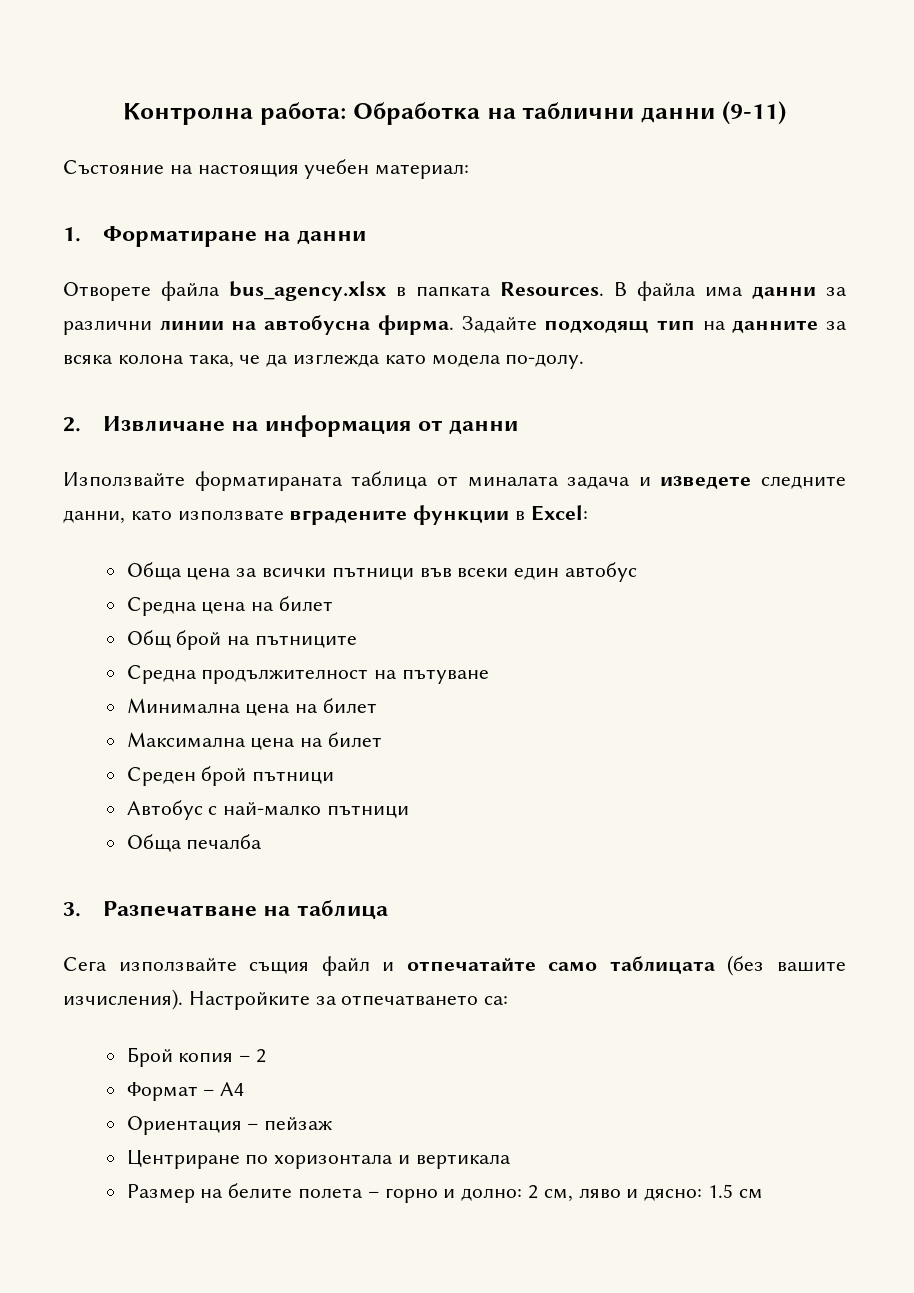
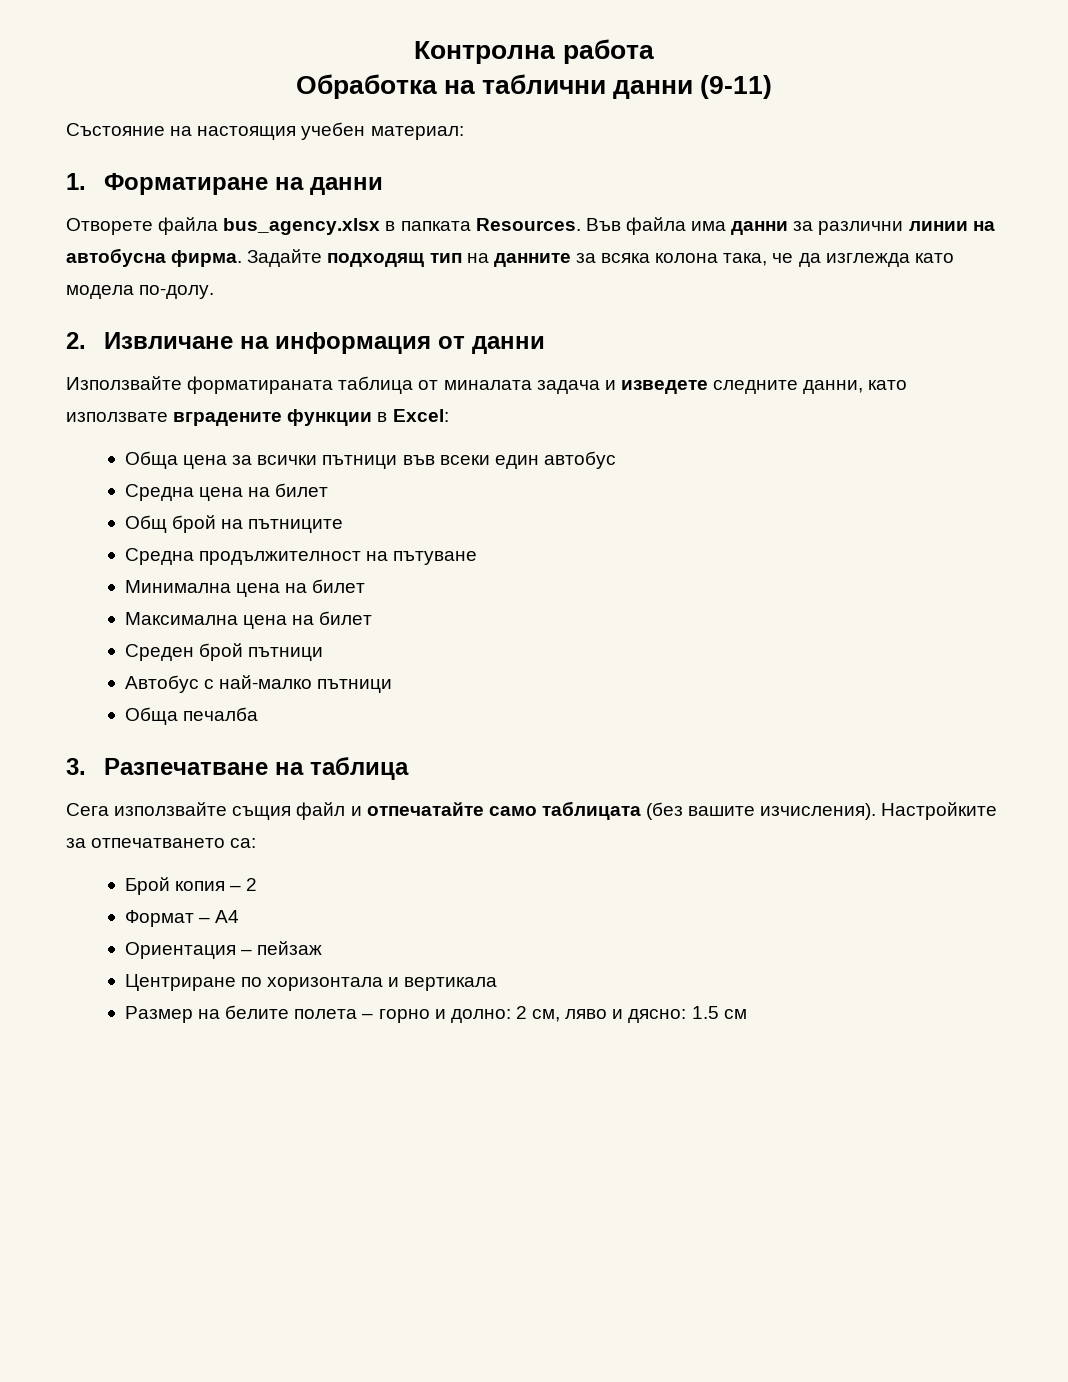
[260,102,346,125] работа: -> [562,39,654,64] работа //
[614,282,627,296] В -> [585,218,621,231] Във

